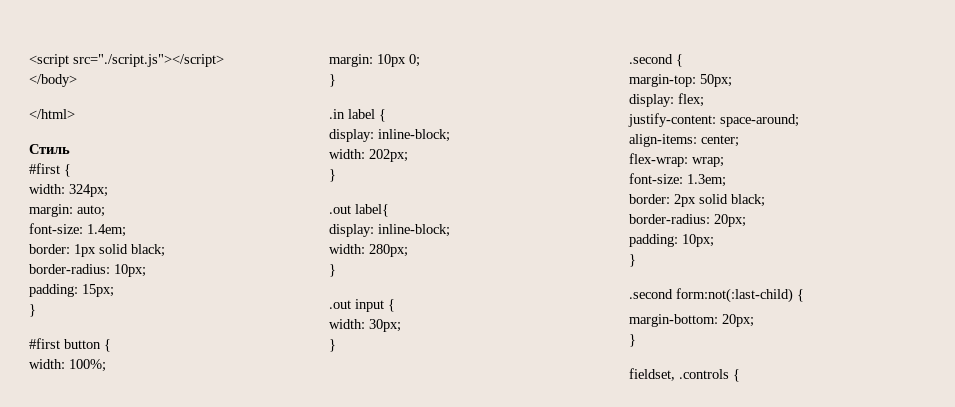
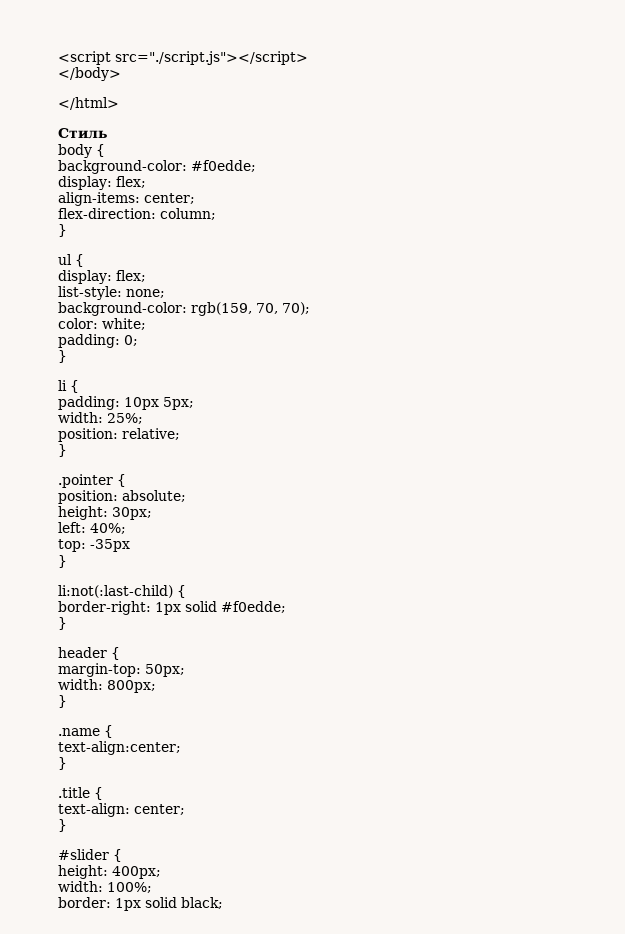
[29,163,71,177] [29,184,108,197] [29,204,105,217] [29,223,126,237] [29,244,165,257] [29,264,146,277] [29,284,114,297] [29,304,36,317] [29,338,111,352] [29,359,106,372] [329,54,420,67] [329,74,336,87] [329,109,386,122] [329,129,450,142] [329,149,408,162] [329,169,336,182] [329,204,389,217] [329,224,450,237] [329,244,408,257] [329,264,336,277] [329,299,395,312] [329,319,401,332] [329,339,336,352] [629,54,683,67] [629,74,732,87] [629,93,704,107] [628,113,799,127] [629,134,739,147] [629,153,724,167] [629,173,726,187] [629,194,765,207] [629,214,746,227] [629,234,714,247] [629,254,636,267] [629,288,804,303] [629,314,754,327] [629,334,636,347] [629,368,740,382] #first { // width: 324px; // margin: auto; // font-size: 1.4em; // border: 1px solid black; // border-radius: 10px; // padding: 15px; // } // #first button { // width: 100%; // margin: 10px 0; // } // .in label { // display: inline-block; // width: 202px; // } // .out label{ // display: inline-block; // width: 280px; // } // .out input { // width: 30px; // } // .second { // margin-top: 50px; // display: flex; // justify-content: space-around; // align-items: center; // flex-wrap: wrap; // font-size: 1.3em; // border: 2px solid black; // border-radius: 20px; // padding: 10px; // } // .second form:not(:last-child) { // margin-bottom: 20px; // } // fieldset, .controls { -> [58,144,105,158] [58,160,256,174] [58,176,146,190] [58,192,195,206] [58,208,216,220] [58,224,67,237] [58,254,84,267] [58,270,146,284] [58,286,165,300] [58,302,310,316] [58,318,146,330] [58,334,138,348] [58,350,67,363] [58,380,79,393] [58,396,194,410] [58,412,143,424] [58,428,180,442] [58,444,67,457] [58,474,126,488] [58,490,186,504] [58,506,152,520] [58,522,126,534] [58,539,130,552] [58,555,67,568] [58,585,186,598] [58,601,286,615] [58,617,67,630] [58,647,120,660] [58,663,185,677] [58,679,156,693] [58,695,67,708] [58,725,113,738] [58,741,181,755] [58,757,67,770] [58,787,103,800] [58,803,185,817] [58,819,67,832] [58,849,122,862] [58,865,161,879] [58,881,152,893] [58,897,223,911] body { // background-color: #f0edde; // display: flex; // align-items: center; // flex-direction: column; // } // ul { // display: flex; // list-style: none; // background-color: rgb(159, 70, 70); // color: white; // padding: 0; // } // li { // padding: 10px 5px; // width: 25%; // position: relative; // } // .pointer { // position: absolute; // height: 30px; // left: 40%; // top: -35px // } // li:not(:last-child) { // border-right: 1px solid #f0edde; // } // header { // margin-top: 50px; // width: 800px; // } // .name { // text-align:center; // } // .title { // text-align: center; // } // #slider { // height: 400px; // width: 100%; // border: 1px solid black;

